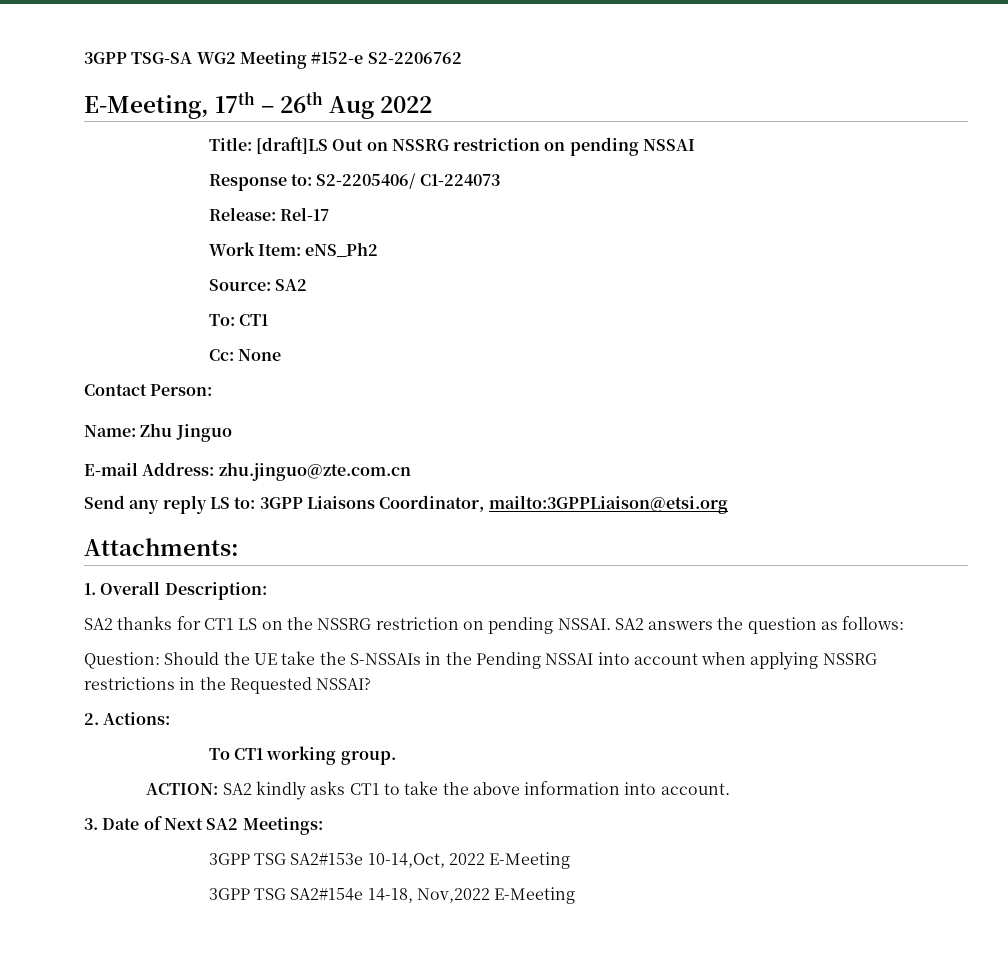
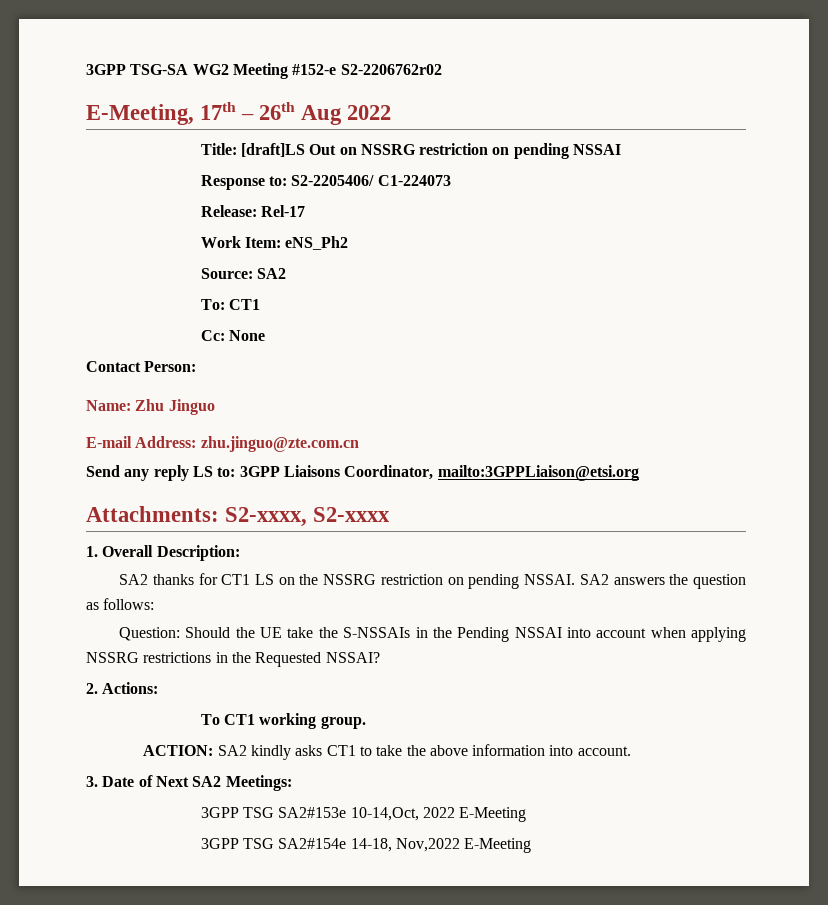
[367,52,462,64] S2-2206762 -> [340,64,442,75] S2-2206762r02
(239, 547) none -> [225,507,391,527] S2-xxxx, S2-xxxx

